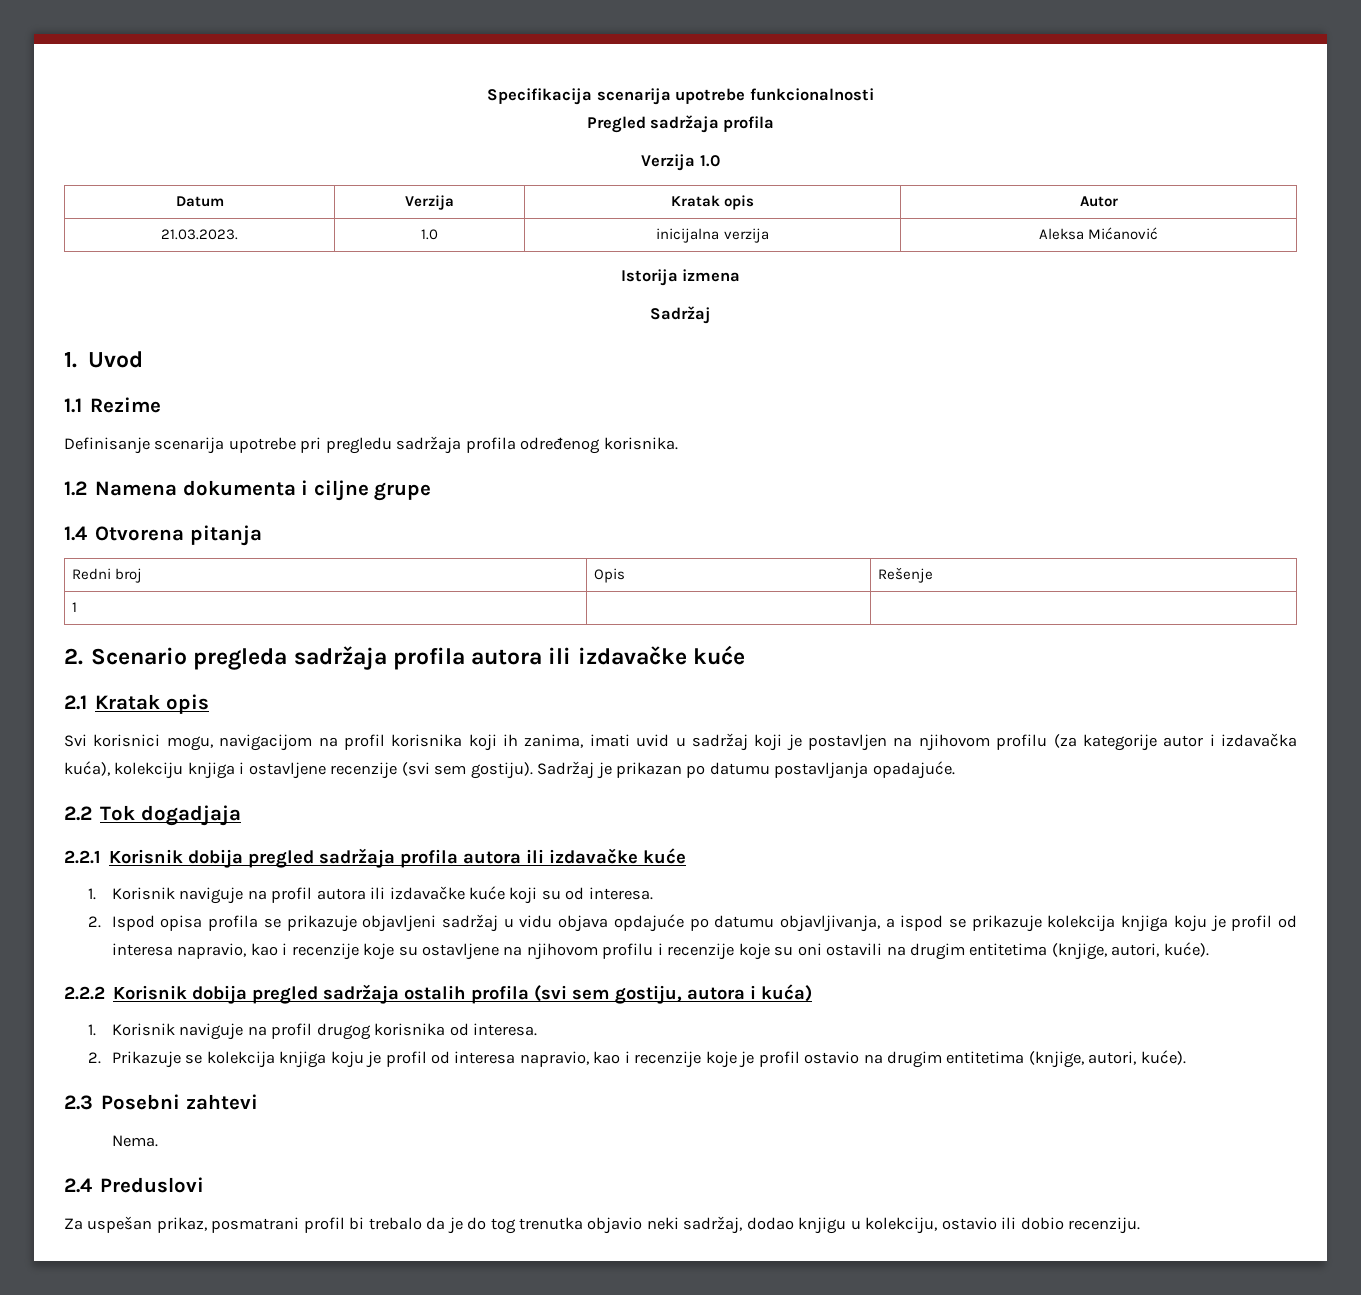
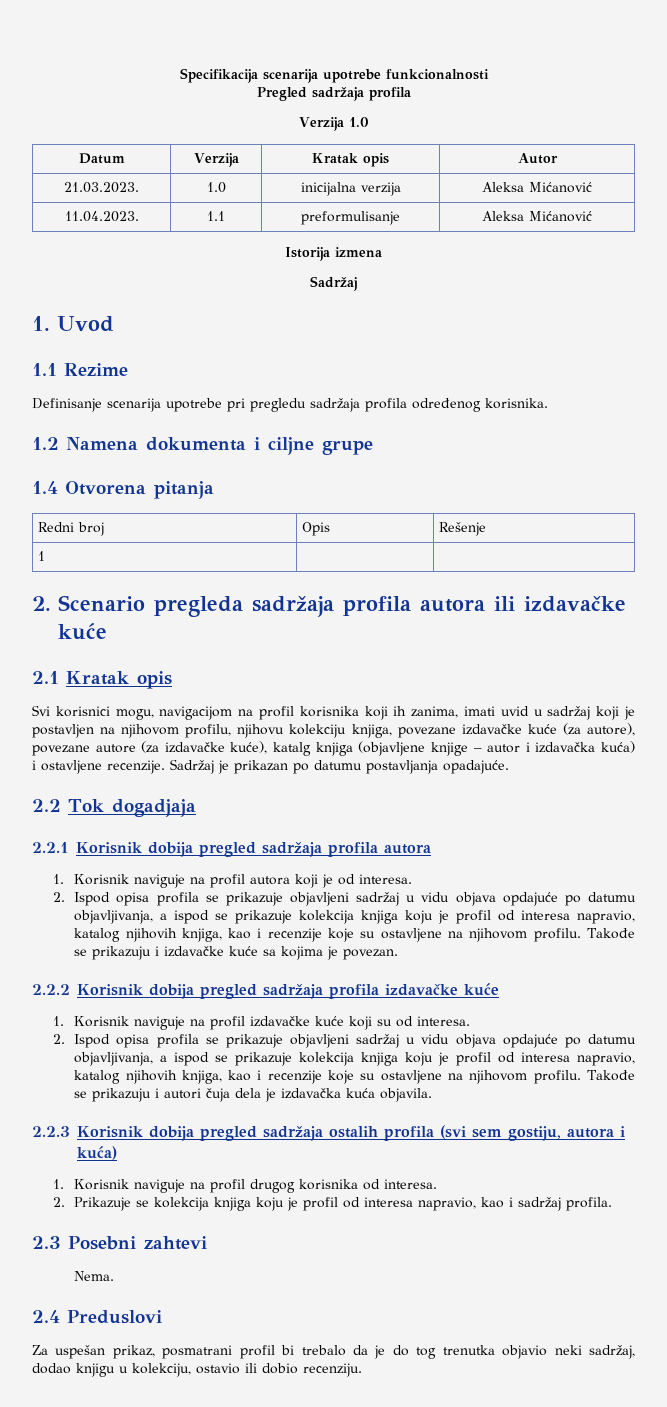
(1159, 233) none -> [64,211,139,222] [206,211,225,221] [301,211,400,225] [482,211,592,222] // 11.04.2023. | 1.1 | preformulisanje | Aleksa Mićanović
[996,733,1297,751] [64,761,533,779] profilu (za kategorije autor i izdavačka kuća), kolekciju knjiga i ostavljene recenzije (svi sem gostiju). -> [185,723,635,738] [32,741,636,756] [32,760,165,774] profilu, njihovu kolekciju knjiga, povezane izdavačke kuće (za autore), povezane autore (za izdavačke kuće), katalg knjiga (objavljene knjige – autor i izdavačka kuća) i ostavljene recenzije.
[526,849,545,863] ili -> [53,874,413,888] [53,892,636,906] [74,910,636,924] [74,928,636,942] [74,946,399,960] [32,984,379,999] // 1. Korisnik naviguje na profil autora koji je od interesa. // 2. Ispod opisa profila se prikazuje objavljeni sadržaj u vidu objava opdajuće po datumu objavljivanja, a ispod se prikazuje kolekcija knjiga koju je profil od interesa napravio, katalog njihovih knjiga, kao i recenzije koje su ostavljene na njihovom profilu. Takođe se prikazuju i izdavačke kuće sa kojima je povezan. // 2.2.2 Korisnik dobija pregled sadržaja profila
[316,887,386,900] autora ili -> (246, 1023) none
[250,942,1209,960] [64,986,105,1000] kao i recenzije koje su ostavljene na njihovom profilu i recenzije koje su oni ostavili na drugim entitetima (knjige, autori, kuće). // 2.2.2 -> [74,1070,636,1084] [74,1088,433,1102] [32,1126,70,1137] katalog njihovih knjiga, kao i recenzije koje su ostavljene na njihovom profilu. Takođe se prikazuju i autori čuja dela je izdavačka kuća objavila. // 2.2.3
[634,1050,1186,1068] recenzije koje je profil ostavio na drugim entitetima (knjige, autori, kuće). -> [518,1197,613,1211] sadržaj profila.

